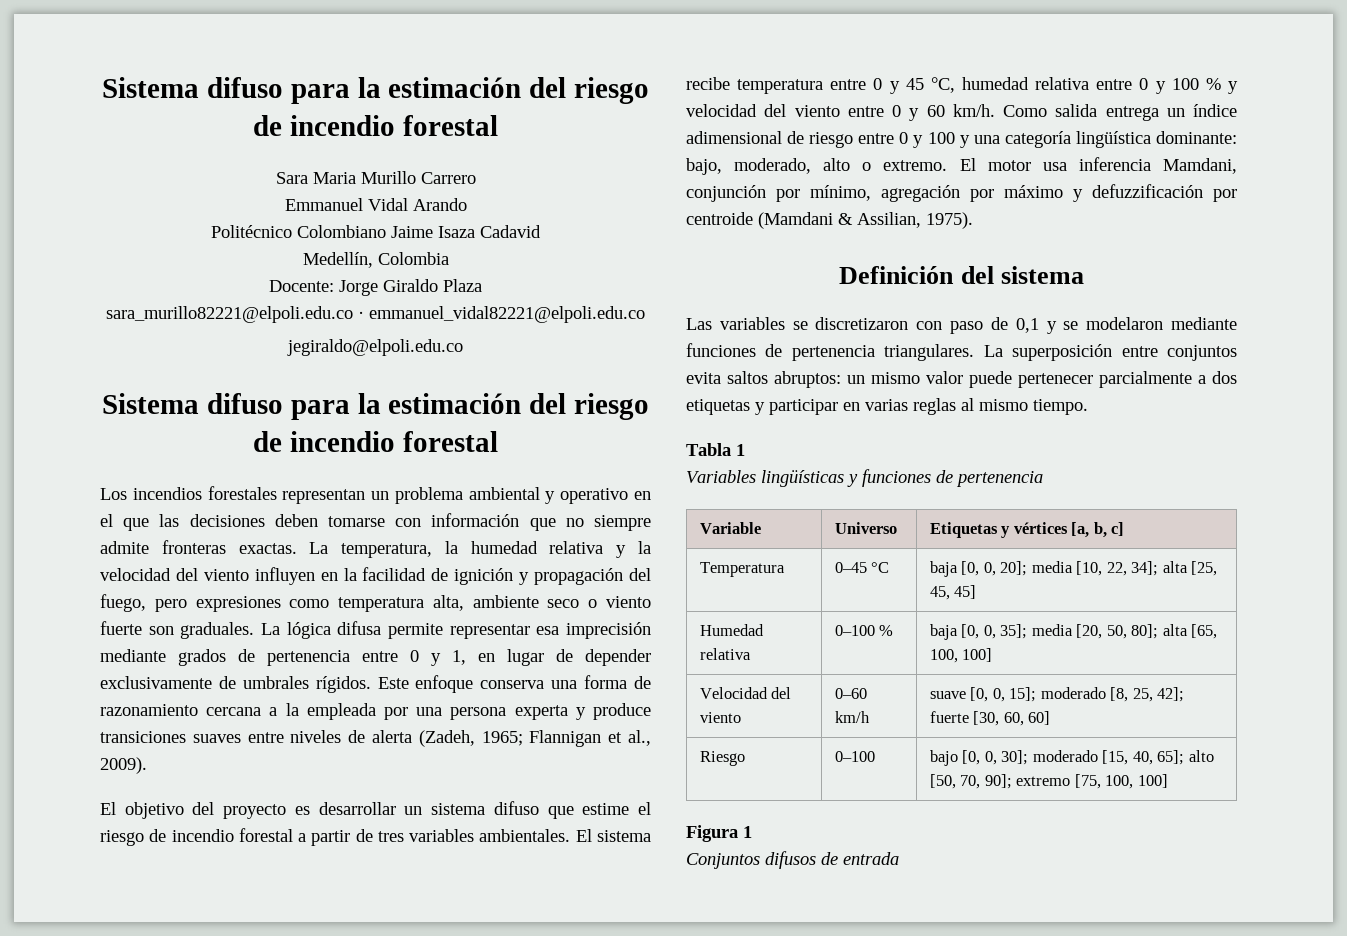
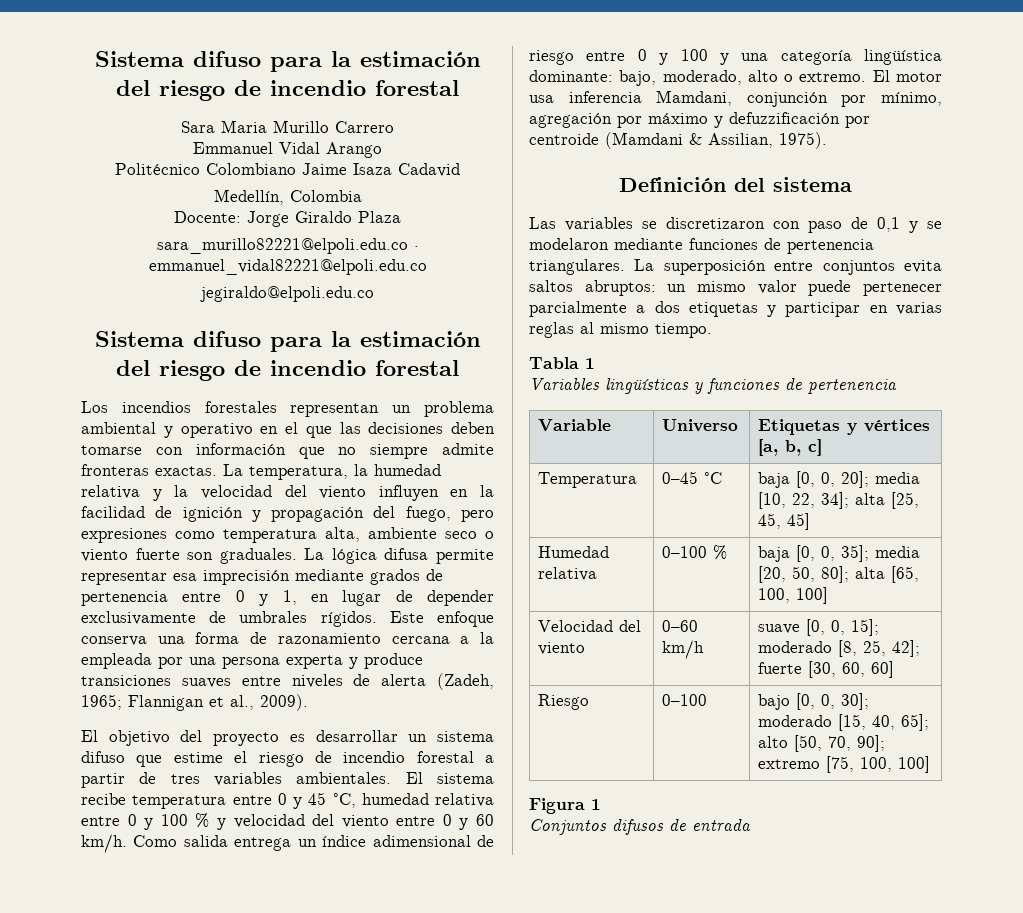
[412,198,467,211] Arando -> [326,142,382,158] Arango

